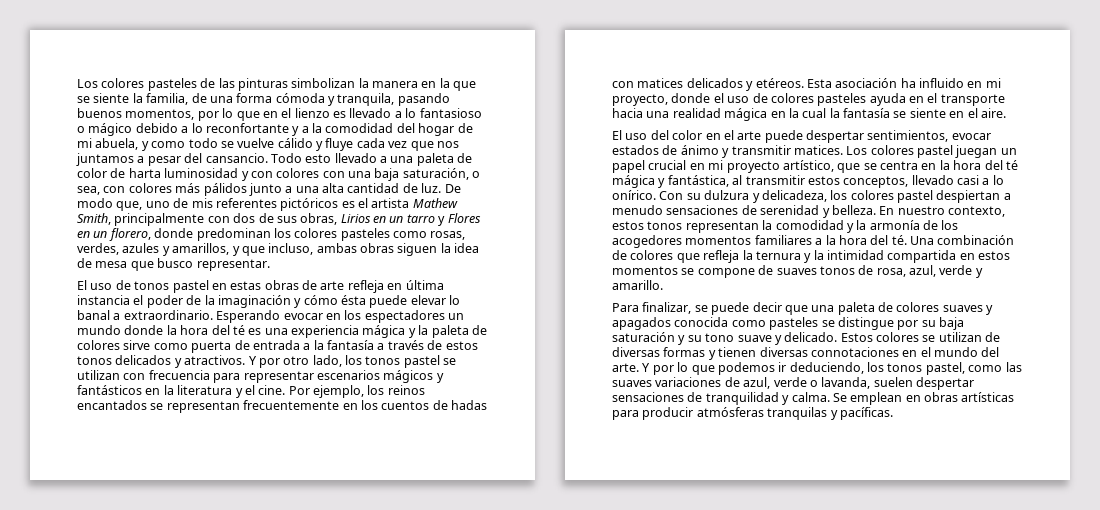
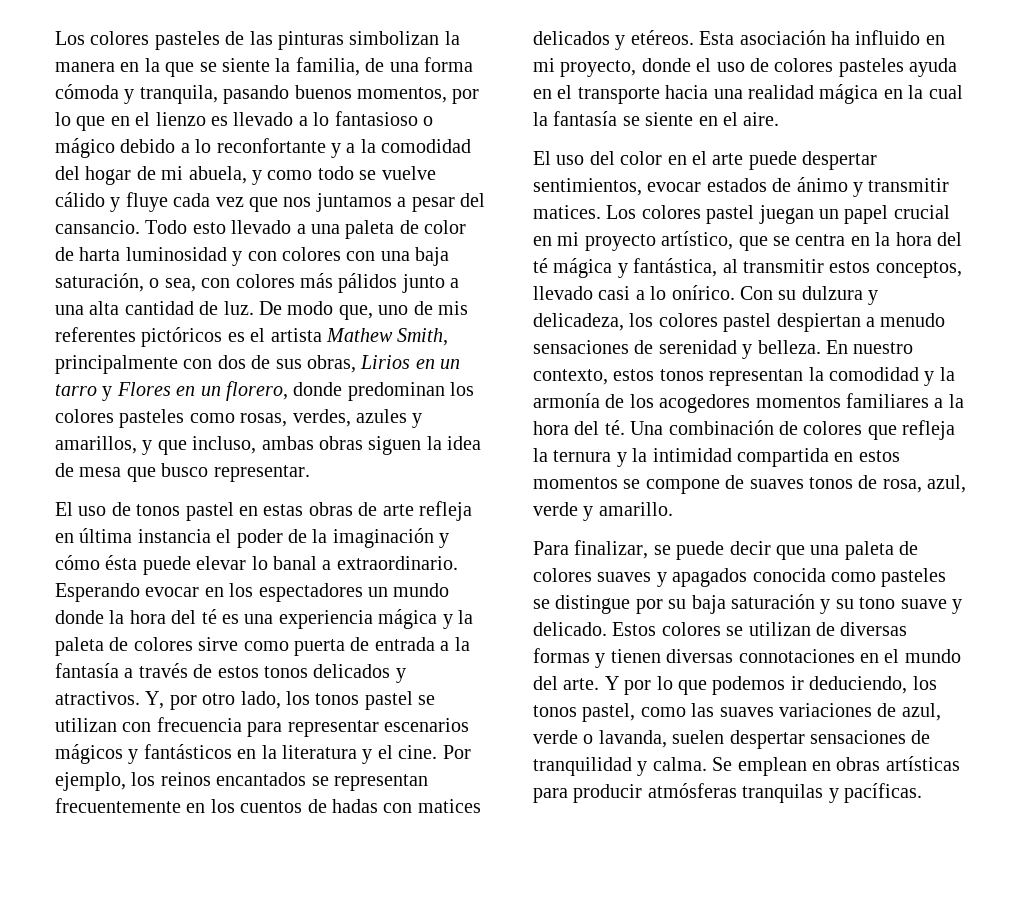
[248,356,257,365] Y -> [145,691,165,709] Y,

